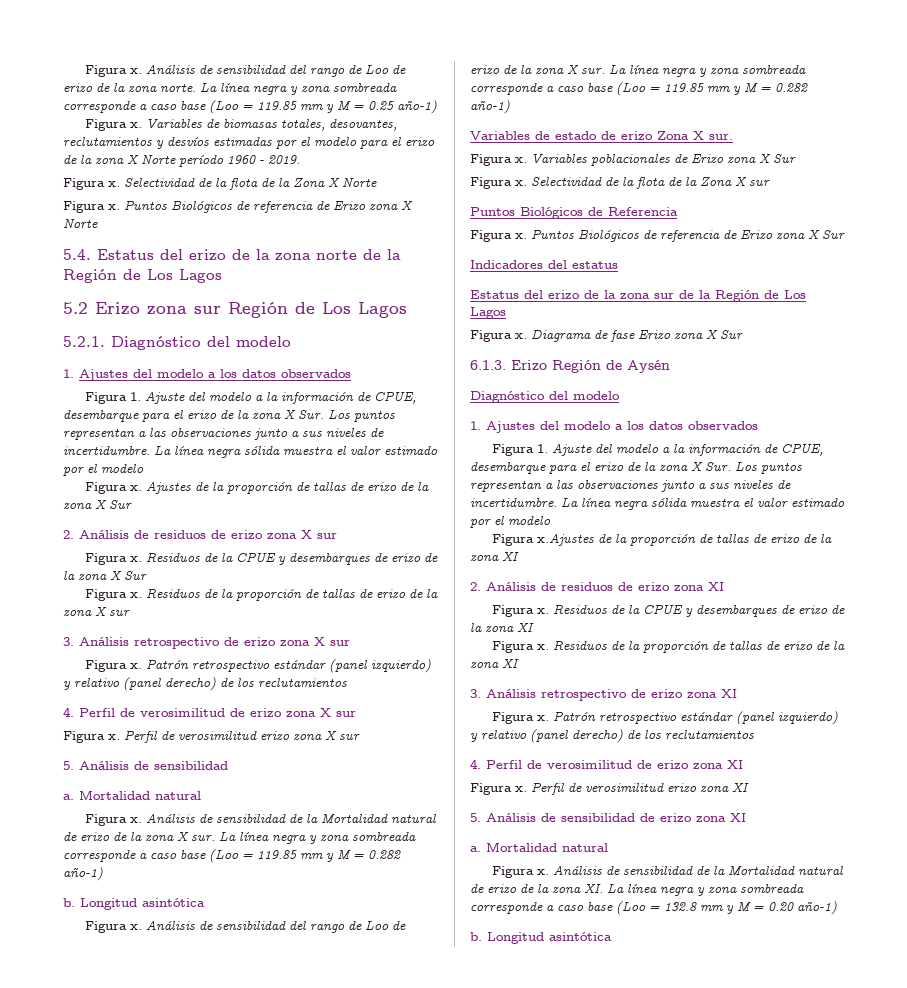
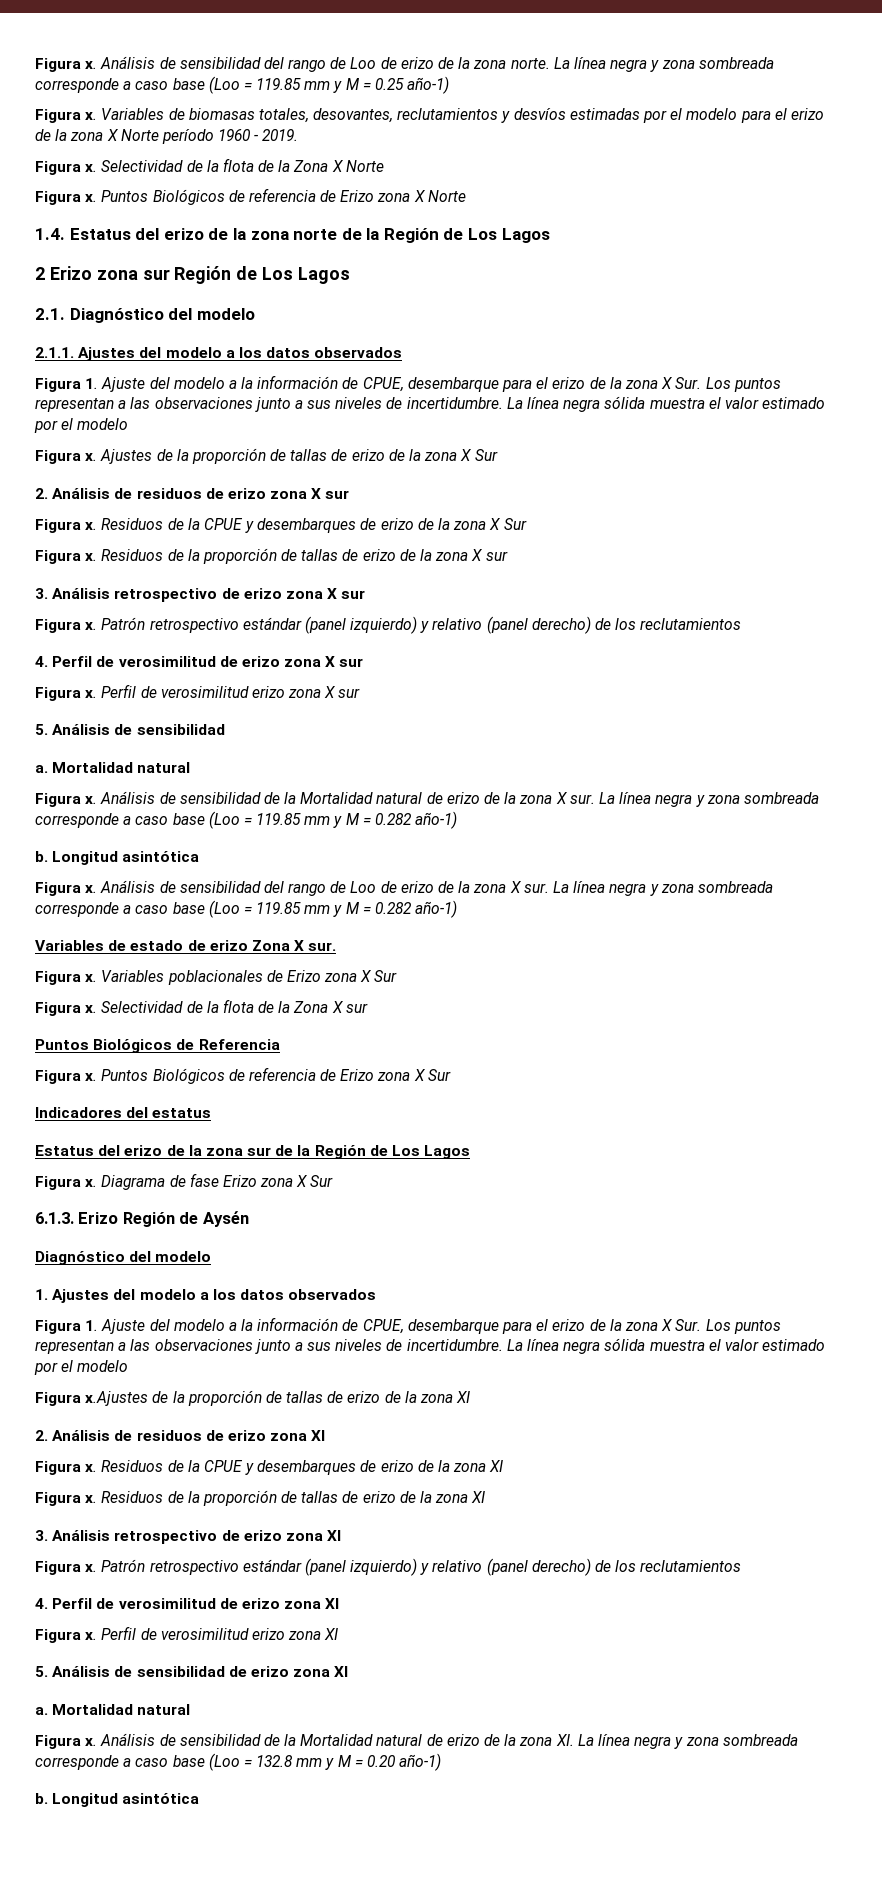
[63,249,91,260] 5.4. -> [35,228,65,240] 1.4.
[63,302,88,314] 5.2 -> [35,267,45,280] 2
[63,336,291,350] [63,369,74,378] 5.2.1. Diagnóstico del modelo // 1. -> [35,308,255,323] [35,347,74,358] 2.1. Diagnóstico del modelo // 2.1.1.

